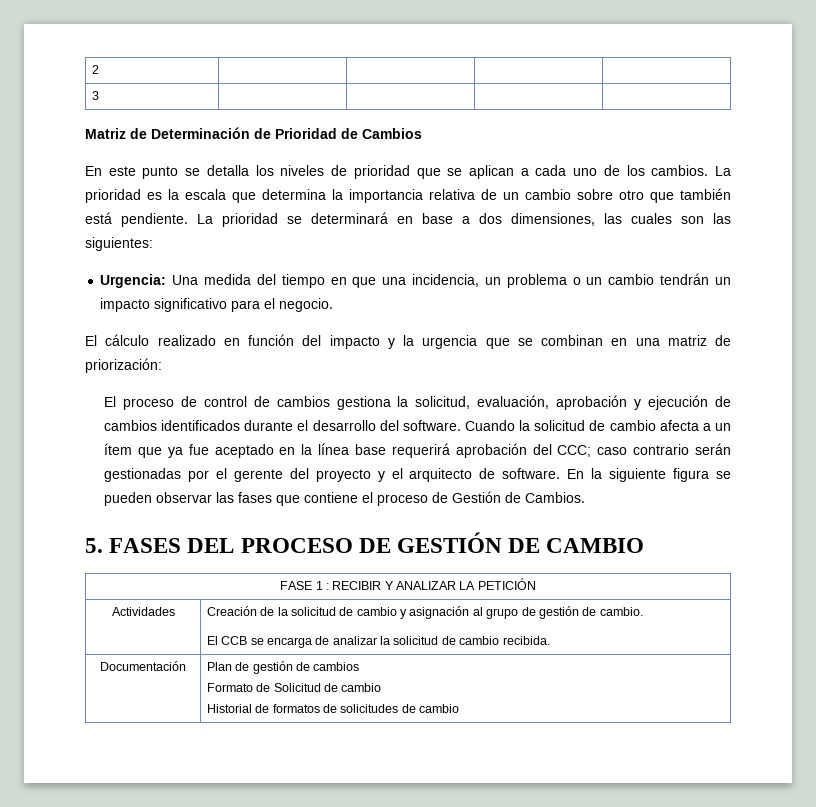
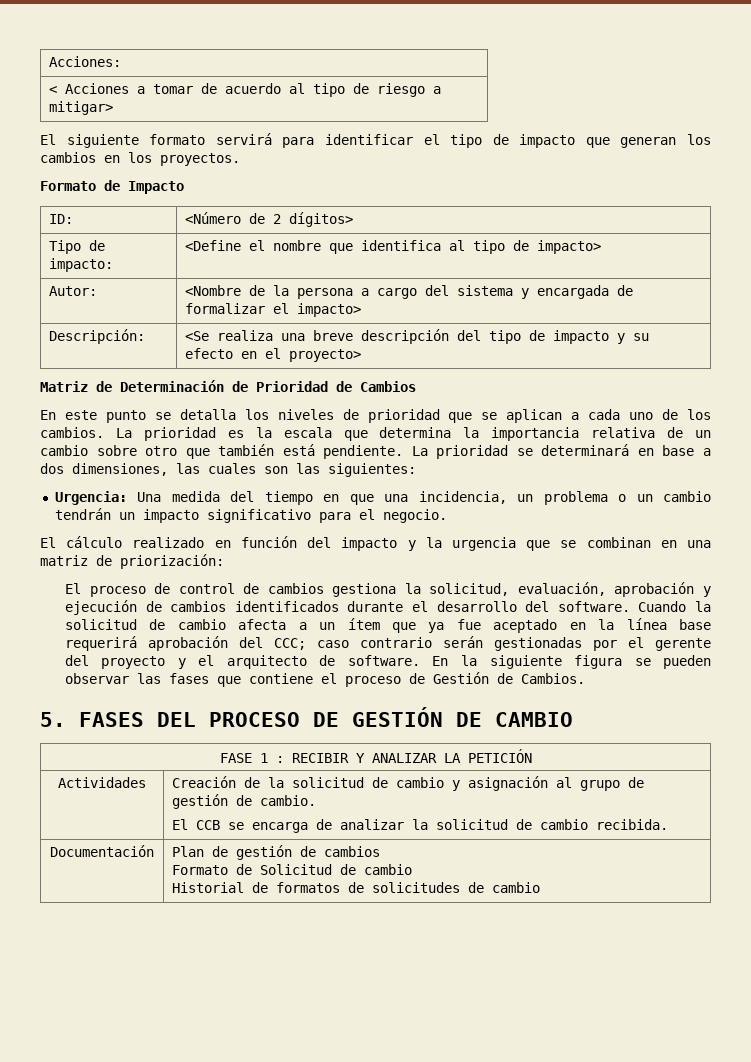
[91,65,99,74] [91,91,99,100] 2 | | | | // 3 | | | | -> [49,56,122,67] [49,83,442,97] [49,101,114,115] [40,133,712,148] [40,152,240,166] [40,180,184,194] [49,214,74,224] [185,212,354,227] [49,240,106,254] [49,258,114,272] [185,240,602,254] [49,286,98,296] [185,285,634,299] [185,303,362,317] [49,329,146,344] [185,329,650,344] [185,348,362,362] Acciones: // < Acciones a tomar de acuerdo al tipo de riesgo a mitigar> // El siguiente formato servirá para identificar el tipo de impacto que generan los cambios en los proyectos. // Formato de Impacto // ID: | <Número de 2 dígitos> // Tipo de impacto: | <Define el nombre que identifica al tipo de impacto> // Autor: | <Nombre de la persona a cargo del sistema y encargada de formalizar el impacto> // Descripción: | <Se realiza una breve descripción del tipo de impacto y su efecto en el proyecto>

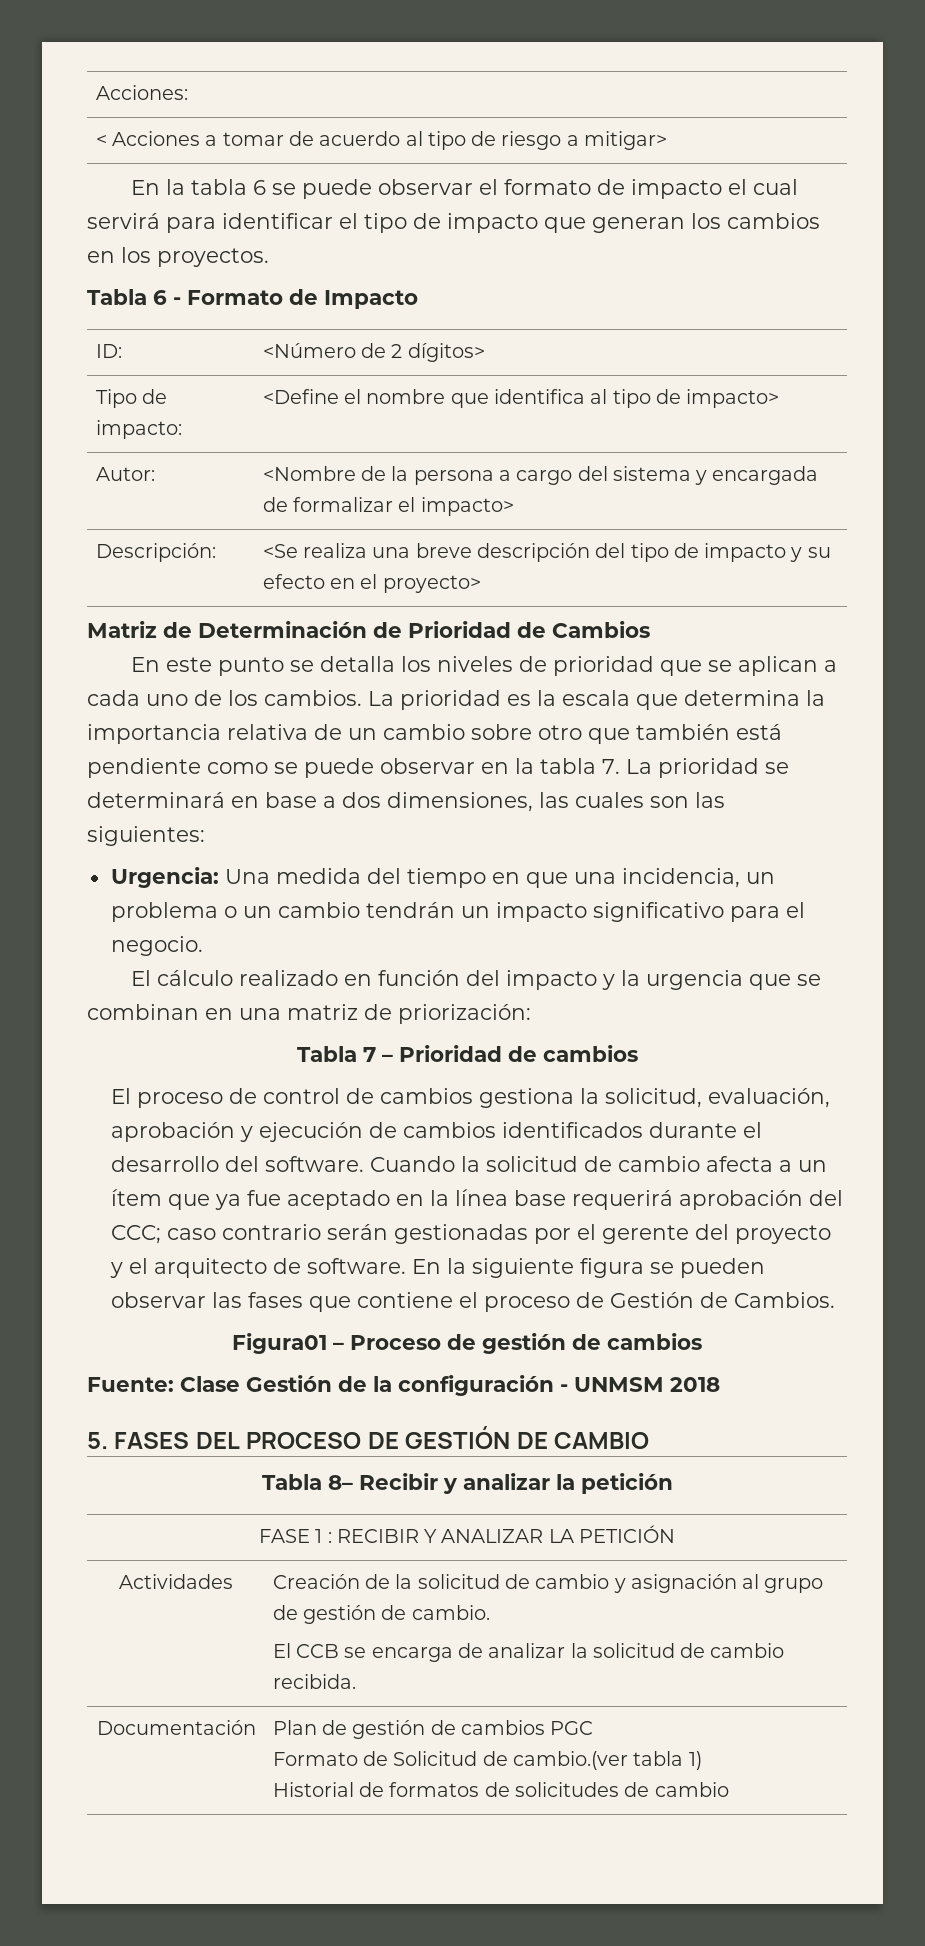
[40,134,206,148] El siguiente formato -> [131,179,799,199] En la tabla 6 se puede observar el formato de impacto el cual
(240, 159) none -> [87,289,181,305] Tabla 6 -
[323,445,404,459] pendiente. -> [87,758,620,778] pendiente como se puede observar en la tabla 7.
(224, 561) none -> [296,1045,638,1062] // Tabla 7 – Prioridad de cambios
(585, 678) none -> [232,1333,702,1354] [87,1375,720,1396] // Figura01 – Proceso de gestión de cambios // Fuente: Clase Gestión de la configuración - UNMSM 2018
(573, 719) none -> [261,1473,673,1494] // Tabla 8– Recibir y analizar la petición
(381, 851) none -> [550,1721,594,1735] PGC
[364,864,413,875] cambio -> [513,1751,702,1770] cambio.(ver tabla 1)

